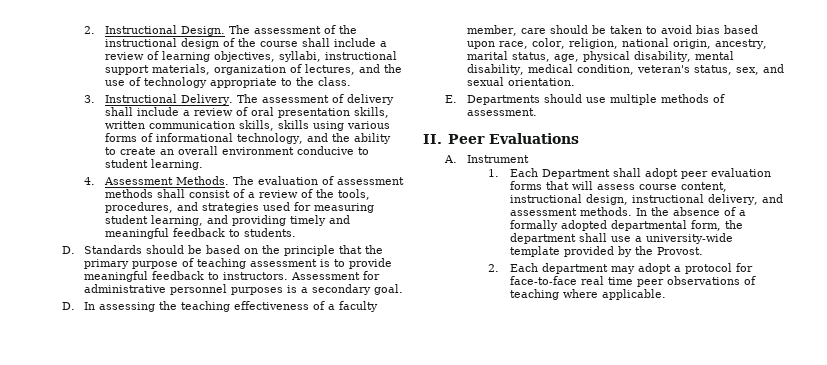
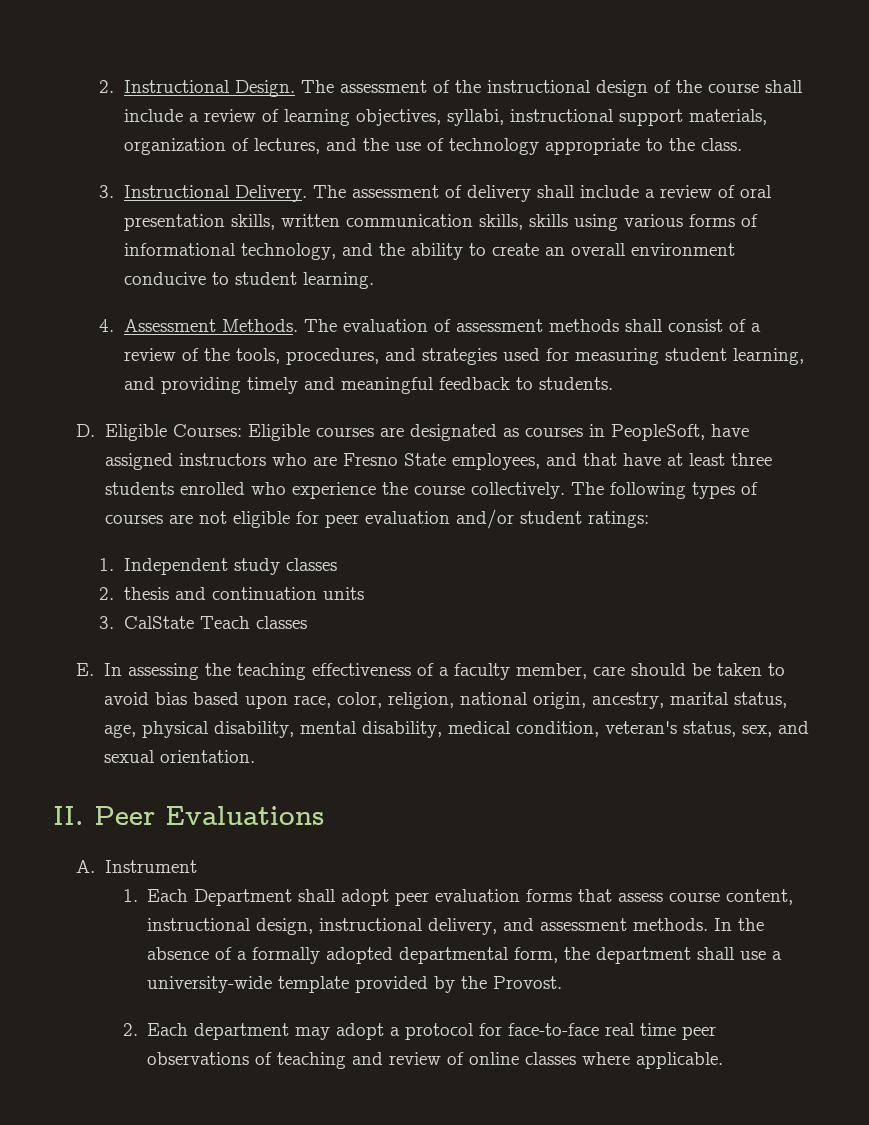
[83,245,383,256] [83,258,392,269] [83,271,380,282] [83,284,403,295] [61,302,75,310] Standards should be based on the principle that the primary purpose of teaching assessment is to provide meaningful feedback to instructors. Assessment for administrative personnel purposes is a secondary goal. // D. -> [104,424,749,441] [104,453,772,470] [104,482,758,499] [104,509,649,529] [99,558,337,575] [99,587,364,600] [99,616,307,629] [76,663,95,676] Eligible Courses: Eligible courses are designated as courses in PeopleSoft, have assigned instructors who are Fresno State employees, and that have at least three students enrolled who experience the course collectively. The following types of courses are not eligible for peer evaluation and/or student ratings: // 1. Independent study classes // 2. thesis and continuation units // 3. CalState Teach classes // E.
[444,94,725,105] [466,108,537,116] // E. Departments should use multiple methods of assessment. -> (255, 756) none
[572,181,594,190] will -> (612, 895) none
(560, 294) none -> [351,1052,576,1065] and review of online classes

